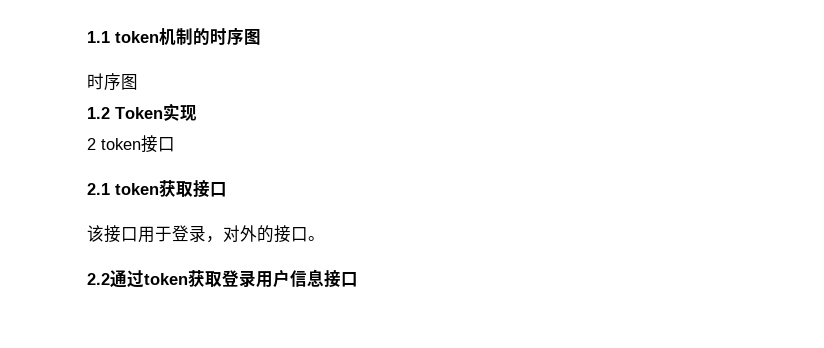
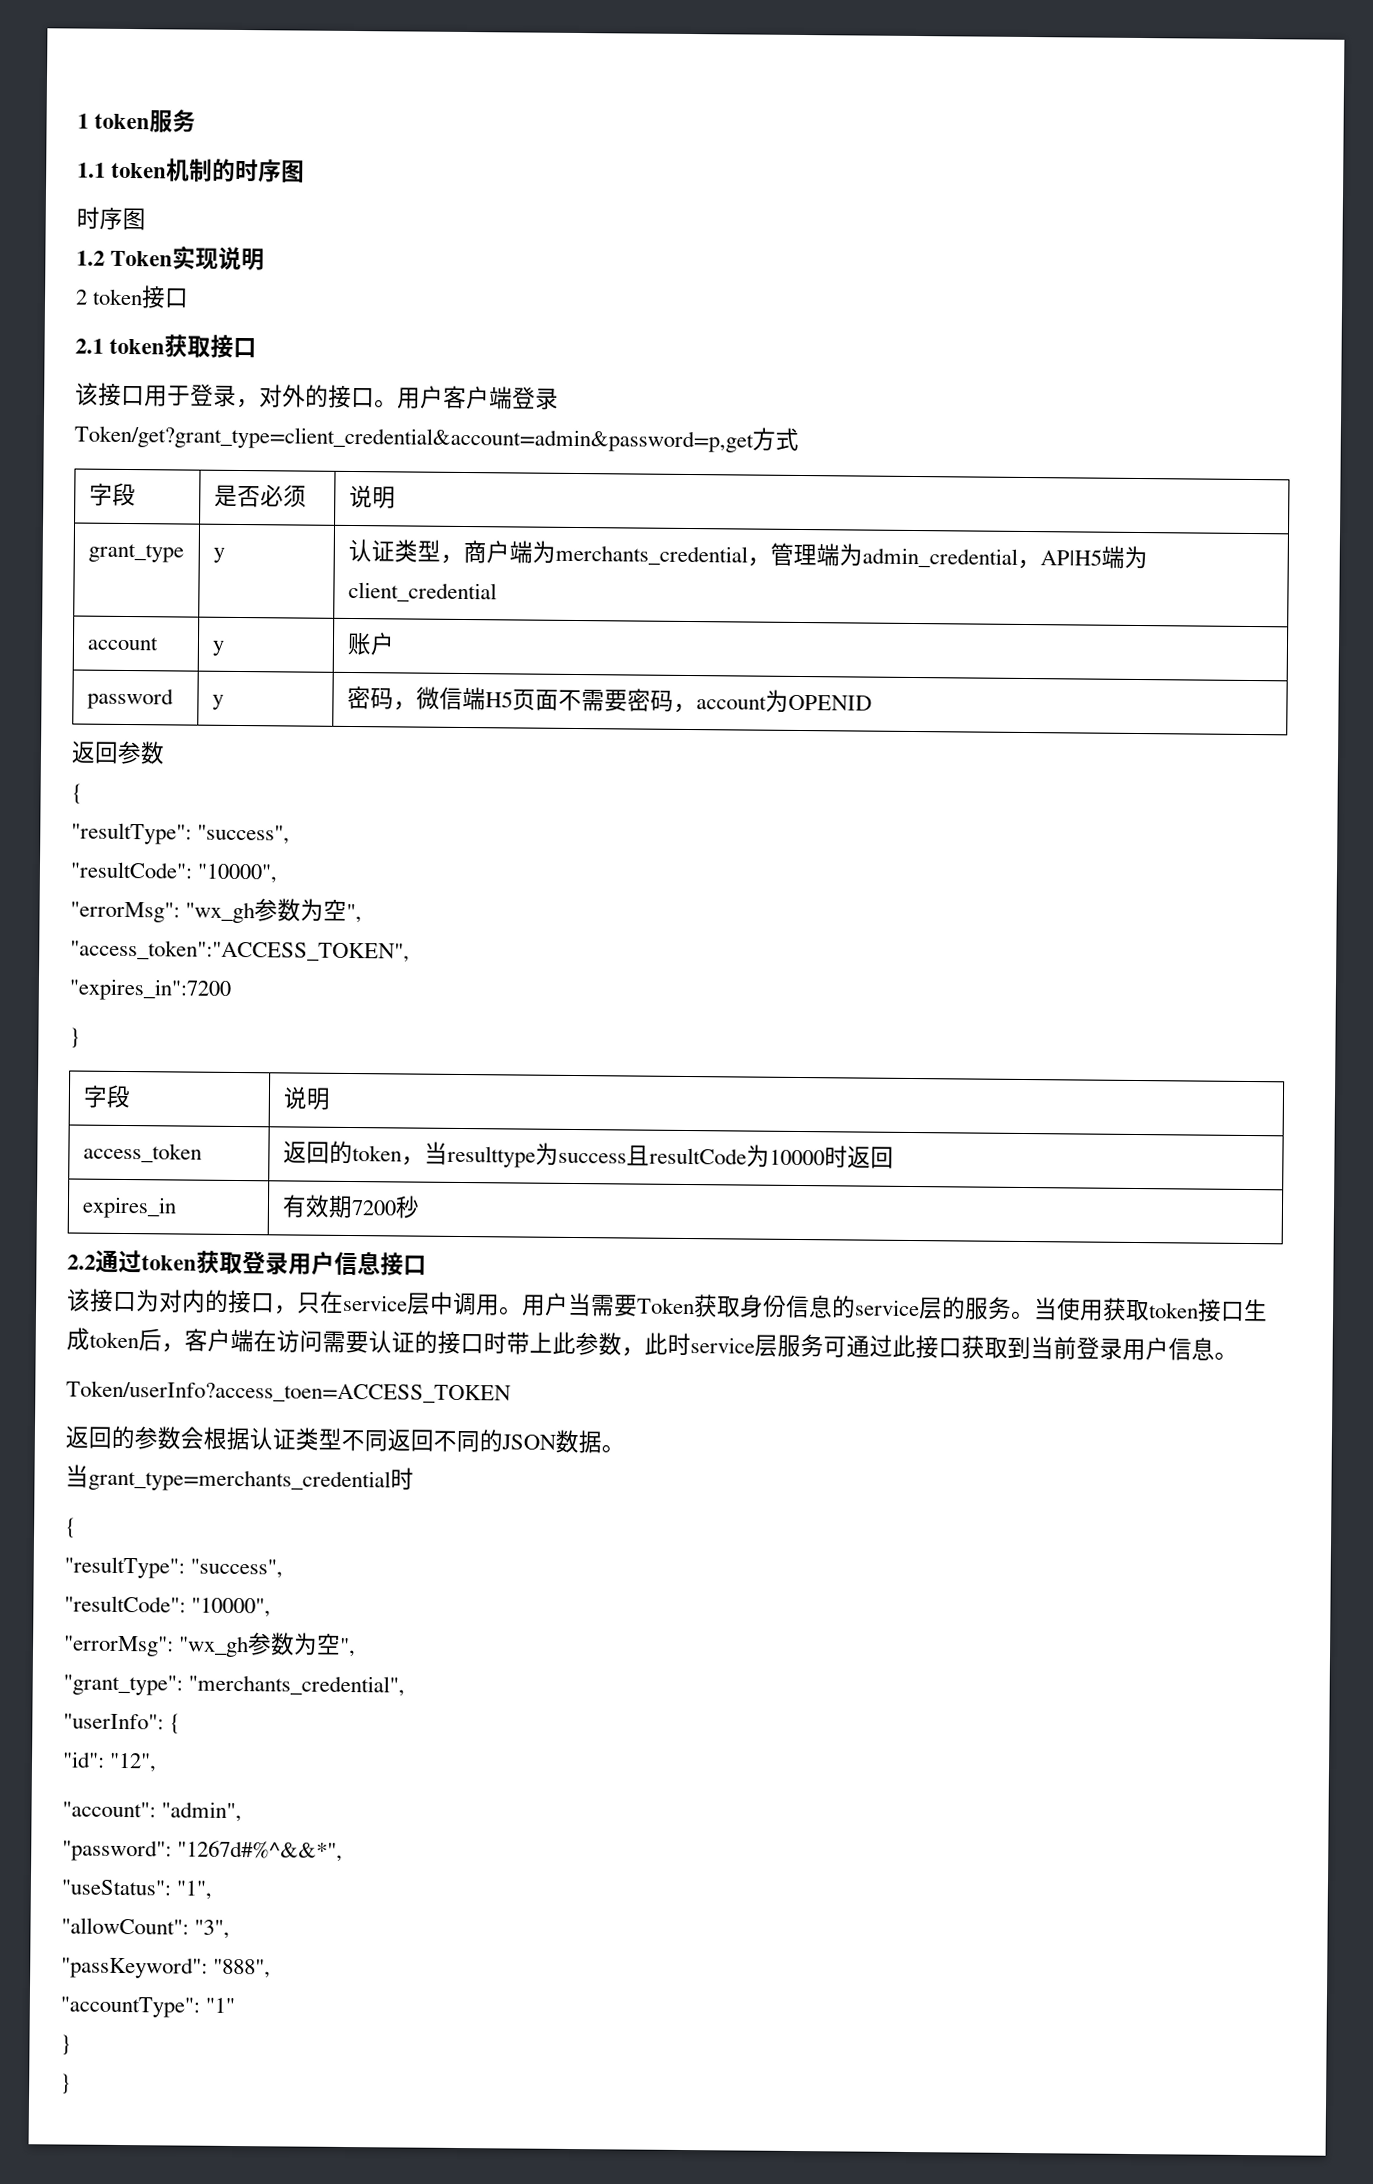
(87, 37) none -> [77,109,197,133] 1 token服务 //
(197, 113) none -> [218,246,266,271] 说明
(325, 238) none -> [397,385,559,410] [74,425,799,453] [88,482,136,507] [213,484,307,508] [348,484,396,509] [87,543,184,563] [212,547,225,563] [347,538,1148,570] [347,581,497,603] [86,636,159,651] [211,640,224,656] [346,631,395,656] [86,687,174,710] [211,694,224,710] [346,685,872,714] [71,740,165,765] [71,783,83,804] [71,822,291,845] [70,861,279,884] [70,898,363,924] [70,939,410,963] [69,978,231,1001] [69,1027,81,1048] [82,1084,131,1109] [282,1086,331,1110] [82,1142,202,1163] [282,1140,894,1169] [81,1196,177,1219] [281,1194,420,1219] 用户客户端登录 // Token/get?grant_type=client_credential&account=admin&password=p,get方式 // 字段 | 是否必须 | 说明 // grant_type | y | 认证类型，商户端为merchants_credential，管理端为admin_credential，AP|H5端为client_credential // account | y | 账户 // password | y | 密码，微信端H5页面不需要密码，account为OPENID // 返回参数 // { // "resultType": "success", // "resultCode": "10000", // "errorMsg": "wx_gh参数为空", // "access_token":"ACCESS_TOKEN", // "expires_in":7200 // } // 字段 | 说明 // access_token | 返回的token，当resulttype为success且resultCode为10000时返回 // expires_in | 有效期7200秒
(358, 279) none -> [67,1288,1268,1322] [66,1327,1238,1361] [66,1380,511,1404] [65,1425,625,1454] [65,1464,414,1493] [65,1517,77,1538] [64,1556,284,1579] [64,1595,272,1618] [63,1632,357,1658] [63,1674,406,1697] [63,1713,182,1734] [62,1751,158,1773] [62,1801,243,1823] [62,1839,344,1862] [61,1879,213,1900] [61,1917,231,1939] [61,1956,272,1979] [60,1996,236,2018] [60,2034,72,2055] [60,2073,72,2094] // 该接口为对内的接口，只在service层中调用。用户当需要Token获取身份信息的service层的服务。当使用获取token接口生成token后，客户端在访问需要认证的接口时带上此参数，此时service层服务可通过此接口获取到当前登录用户信息。 // Token/userInfo?access_toen=ACCESS_TOKEN // 返回的参数会根据认证类型不同返回不同的JSON数据。 // 当grant_type=merchants_credential时 // { // "resultType": "success", // "resultCode": "10000", // "errorMsg": "wx_gh参数为空", // "grant_type": "merchants_credential", // "userInfo": { // "id": "12", // "account": "admin", // "password": "1267d#%^&&*", // "useStatus": "1", // "allowCount": "3", // "passKeyword": "888", // "accountType": "1" // } // }

